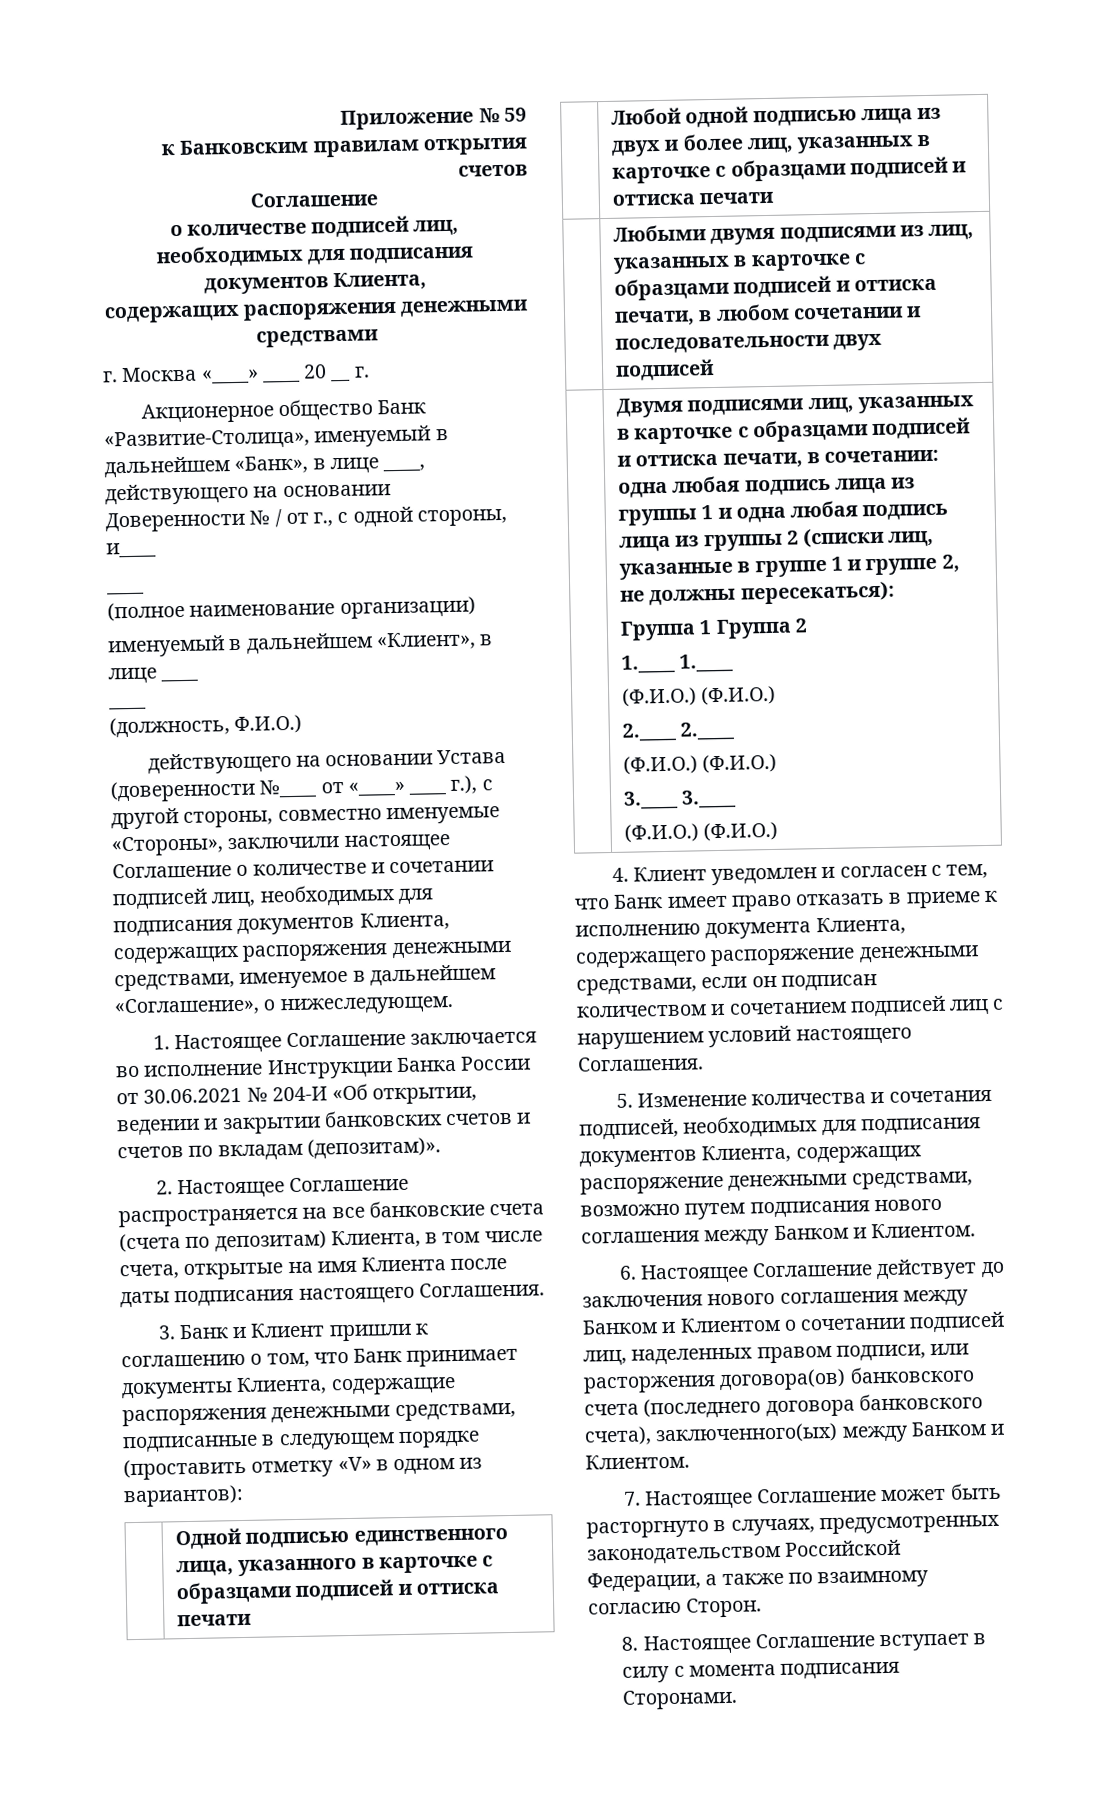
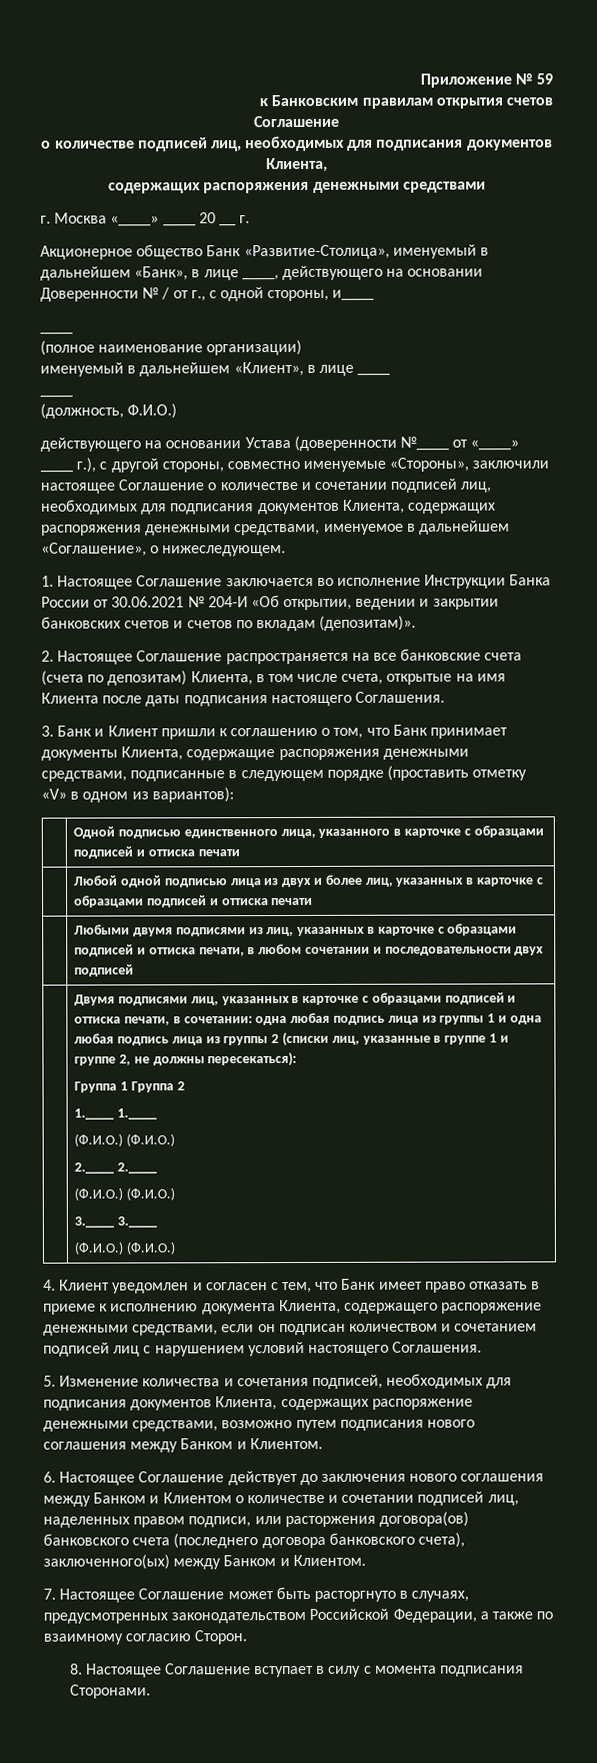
(797, 1325) none -> [246,1494,339,1504] количестве и

